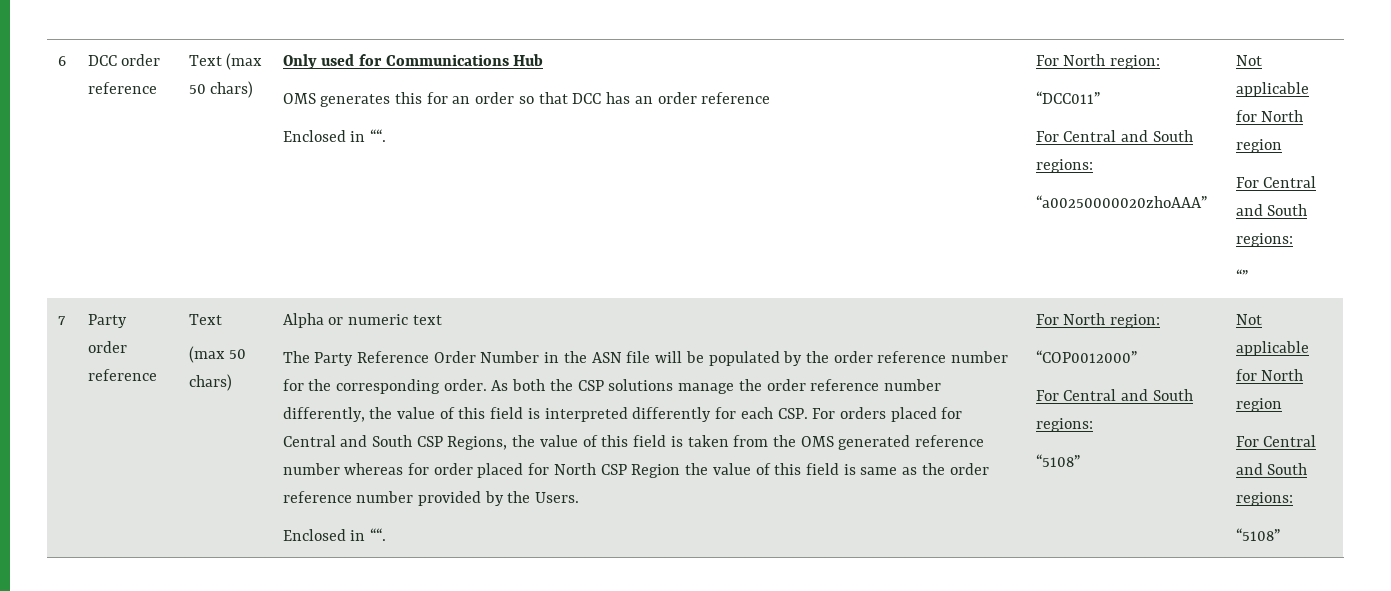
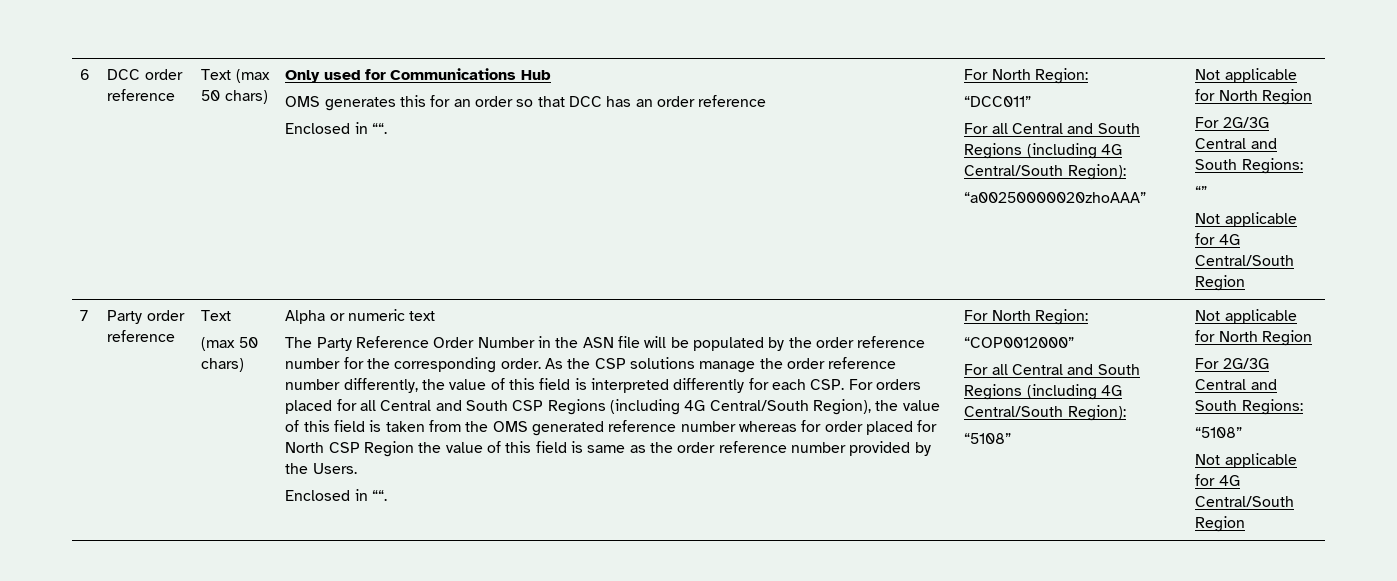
[1110,55,1161,69] region: -> [1035,68,1089,84] Region:
[1063,130,1193,142] [1035,159,1093,173] Central and South regions: -> [991,123,1140,134] [964,143,1123,159] [964,164,1126,180] all Central and South Regions (including 4G Central/South Region):
[1235,139,1282,153] [1235,176,1317,188] [1235,204,1308,216] [1235,233,1293,247] region // For Central and South regions: -> [1262,89,1313,105] [1195,117,1269,128] [1195,138,1277,149] [1195,158,1303,174] Region // For 2G/3G Central and South Regions:
(1248, 275) none -> [1195,212,1297,227] [1195,233,1240,245] [1195,255,1295,266] [1195,275,1246,291] // Not applicable for 4G Central/South Region
[512,379,546,391] both -> (564, 363) none
(963, 413) none -> [360,400,377,411] all
[447,436,508,450] Regions, -> [547,399,871,415] Regions (including 4G Central/South Region),
[1110,314,1161,328] region: -> [1035,309,1089,325] Region:
[1063,389,1193,401] [1035,418,1093,432] Central and South regions: -> [991,364,1140,375] [964,384,1123,400] [964,405,1126,421] all Central and South Regions (including 4G Central/South Region):
[1235,398,1282,412] [1235,435,1317,447] [1235,463,1308,475] [1235,492,1293,506] [1235,528,1280,541] region // For Central and South regions: // “5108” -> [1262,330,1313,346] [1195,358,1269,369] [1195,379,1277,390] [1195,399,1303,415] [1195,427,1243,438] [1195,453,1297,468] [1195,474,1240,486] [1195,496,1295,507] [1195,516,1246,532] Region // For 2G/3G Central and South Regions: // “5108” // Not applicable for 4G Central/South Region

